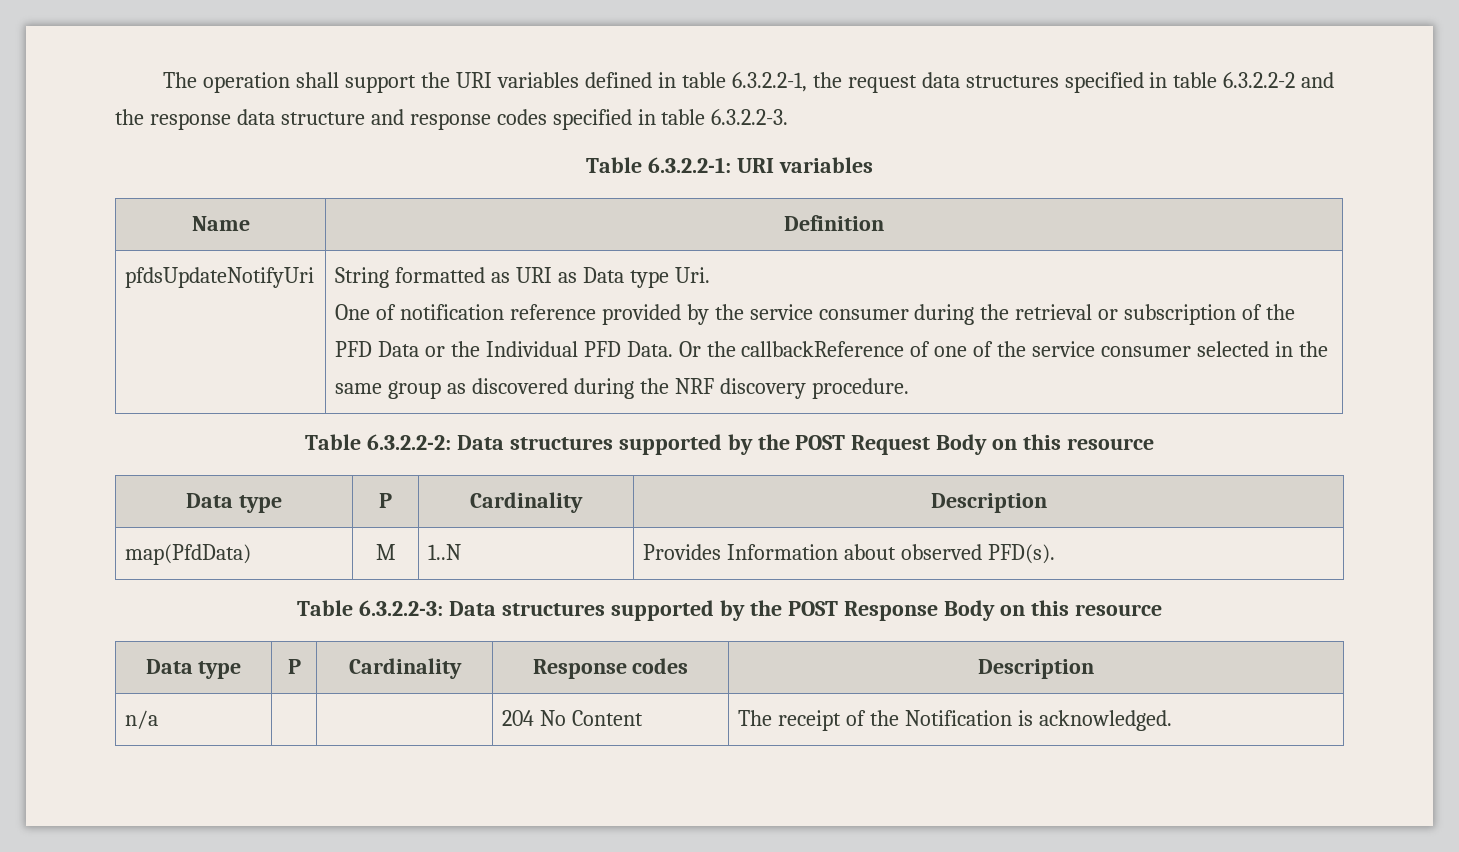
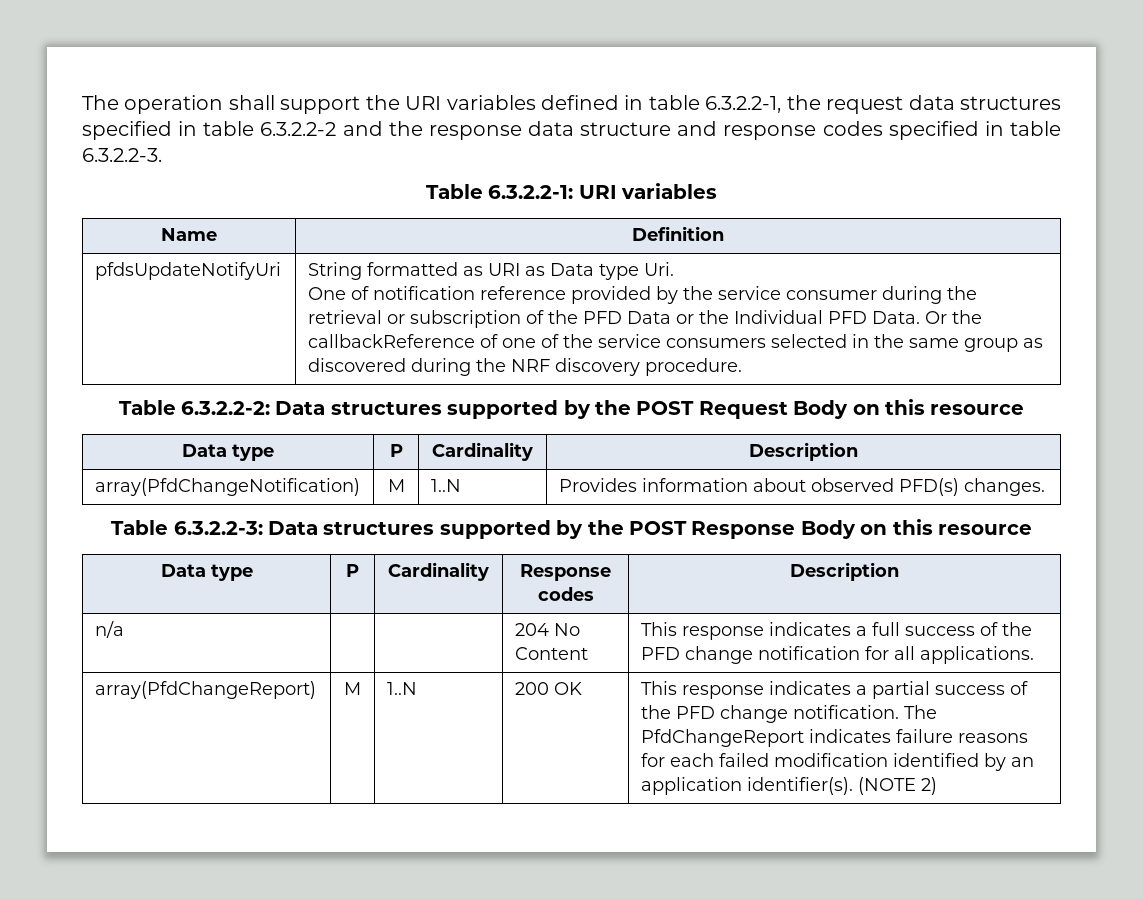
[1101,346,1192,357] consumer -> [666,338,767,348] consumers
[125,544,252,565] map(PfdData) -> [95,478,361,496] array(PfdChangeNotification)
[726,544,838,560] Information -> [642,478,749,492] information
[987,544,1055,564] PFD(s). -> [899,478,1046,496] PFD(s) changes.
[738,710,1172,731] The receipt of the Notification is acknowledged. -> [641,622,1033,640] [641,646,1035,664] [95,681,317,699] [344,682,361,695] [387,682,418,695] [515,682,583,695] [641,681,1029,699] [641,705,938,723] [641,729,1029,747] [641,753,1035,771] [641,777,938,795] This response indicates a full success of the PFD change notification for all applications. // array(PfdChangeReport) | M | 1..N | 200 OK | This response indicates a partial success of the PFD change notification. The PfdChangeReport indicates failure reasons for each failed modification identified by an application identifier(s). (NOTE 2)

